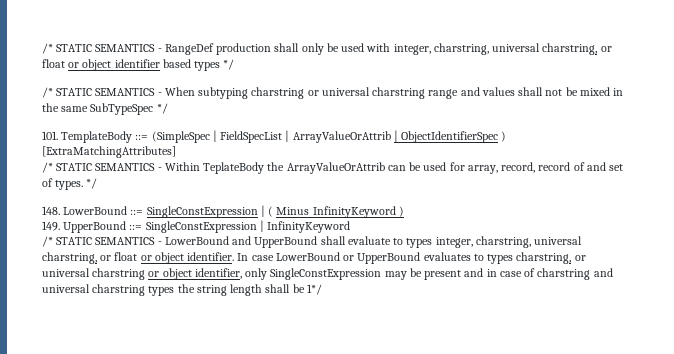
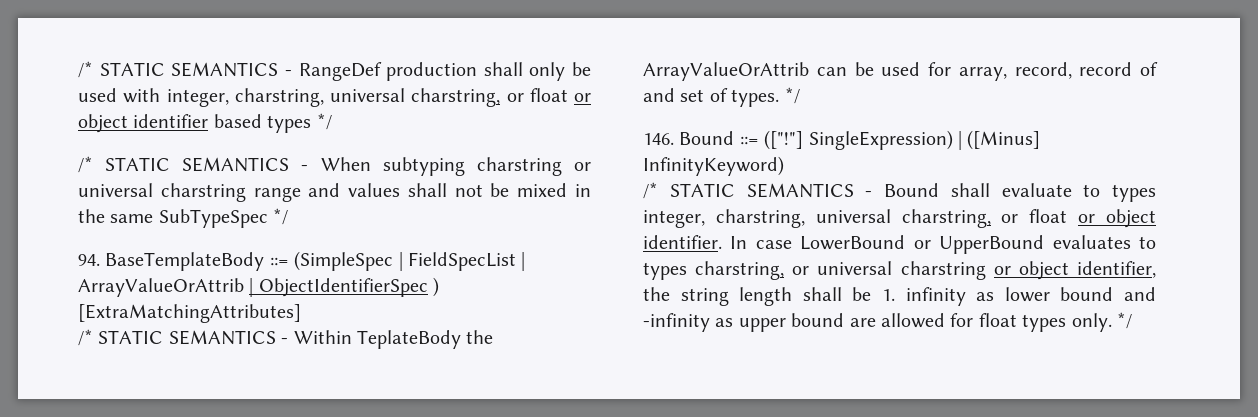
[42,131,133,143] 101. TemplateBody -> [78,252,265,271] 94. BaseTemplateBody
[42,205,404,218] [42,220,351,233] [42,236,318,248] 148. LowerBound ::= SingleConstExpression | ( Minus InfinityKeyword ) // 149. UpperBound ::= SingleConstExpression | InfinityKeyword // /* STATIC SEMANTICS - LowerBound and UpperBound -> [643,130,1041,150] [643,156,784,176] [643,182,939,199] 146. Bound ::= (["!"] SingleExpression) | ([Minus] InfinityKeyword) // /* STATIC SEMANTICS - Bound
[245,268,613,280] [42,284,175,296] only SingleConstExpression may be present and in case of charstring and universal charstring types -> (1156, 269) none
[306,284,322,295] 1*/ -> [882,287,1156,306] [643,312,1132,332] 1. infinity as lower bound and -infinity as upper bound are allowed for float types only. */

